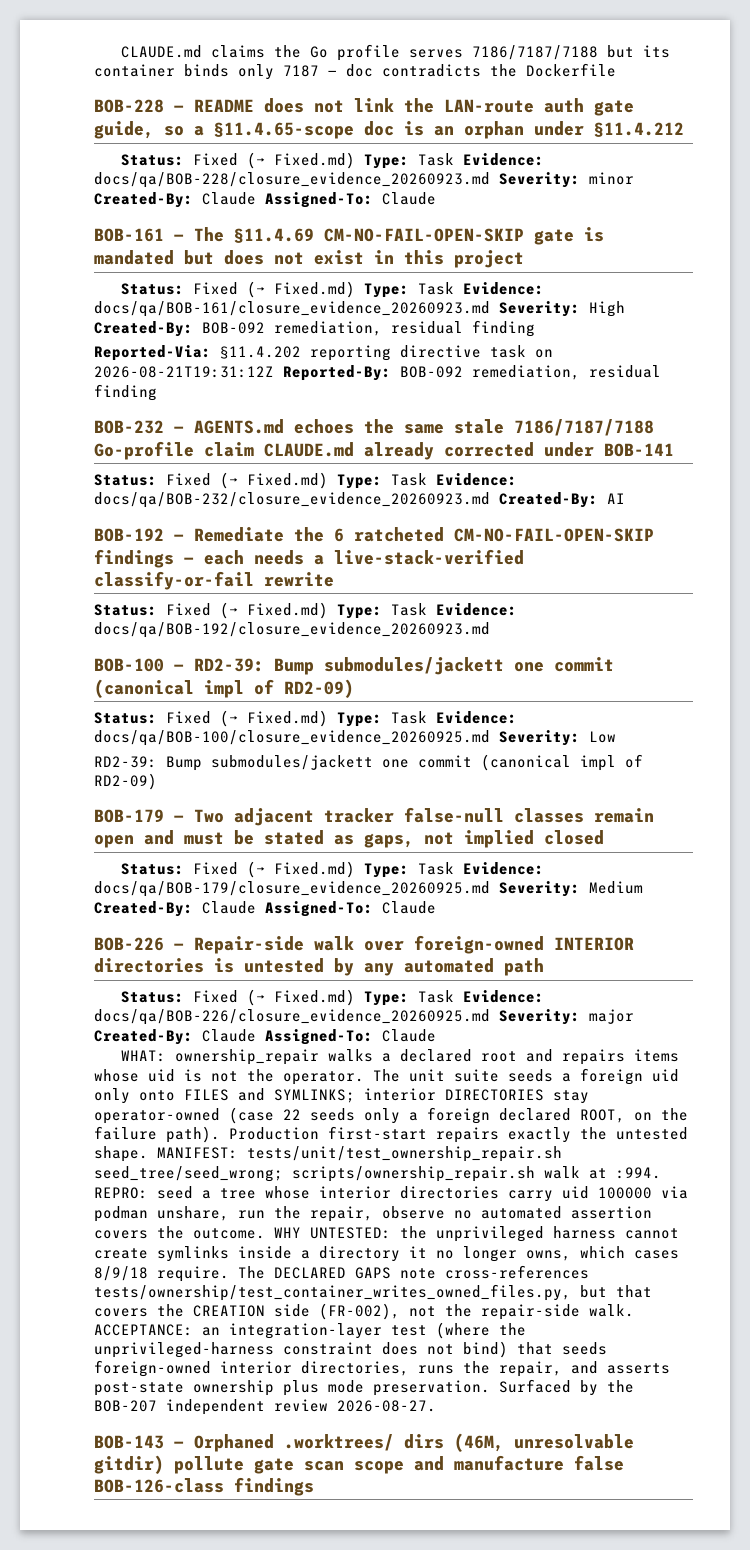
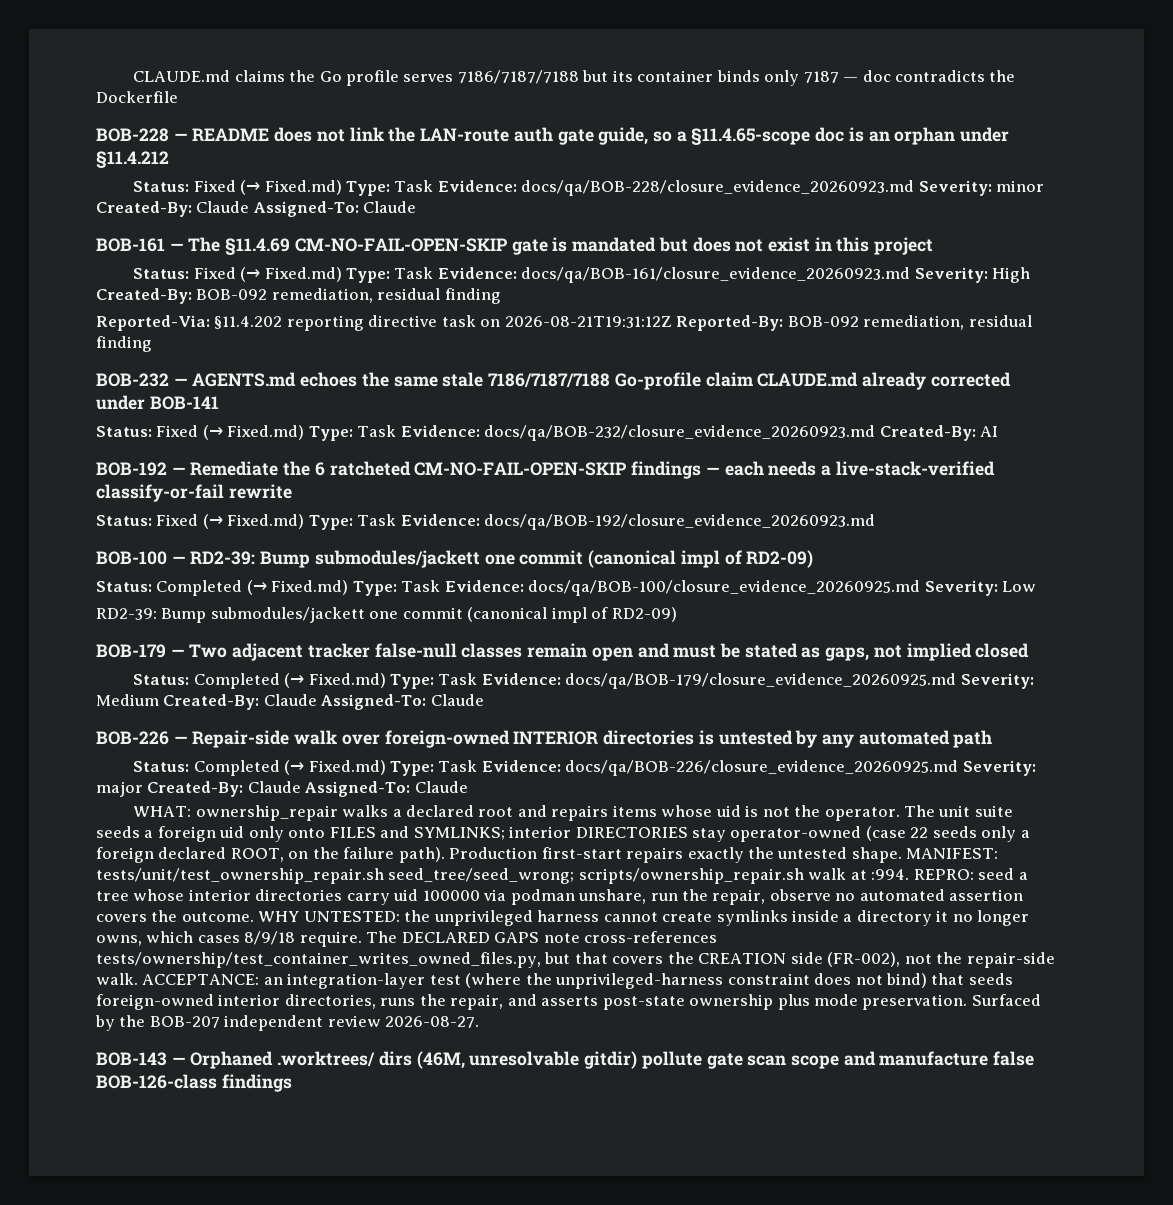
[166,711,211,724] Fixed -> [156,580,243,596] Completed
[192,862,238,875] Fixed -> [193,673,280,689] Completed
[192,990,238,1003] Fixed -> [193,760,280,776] Completed

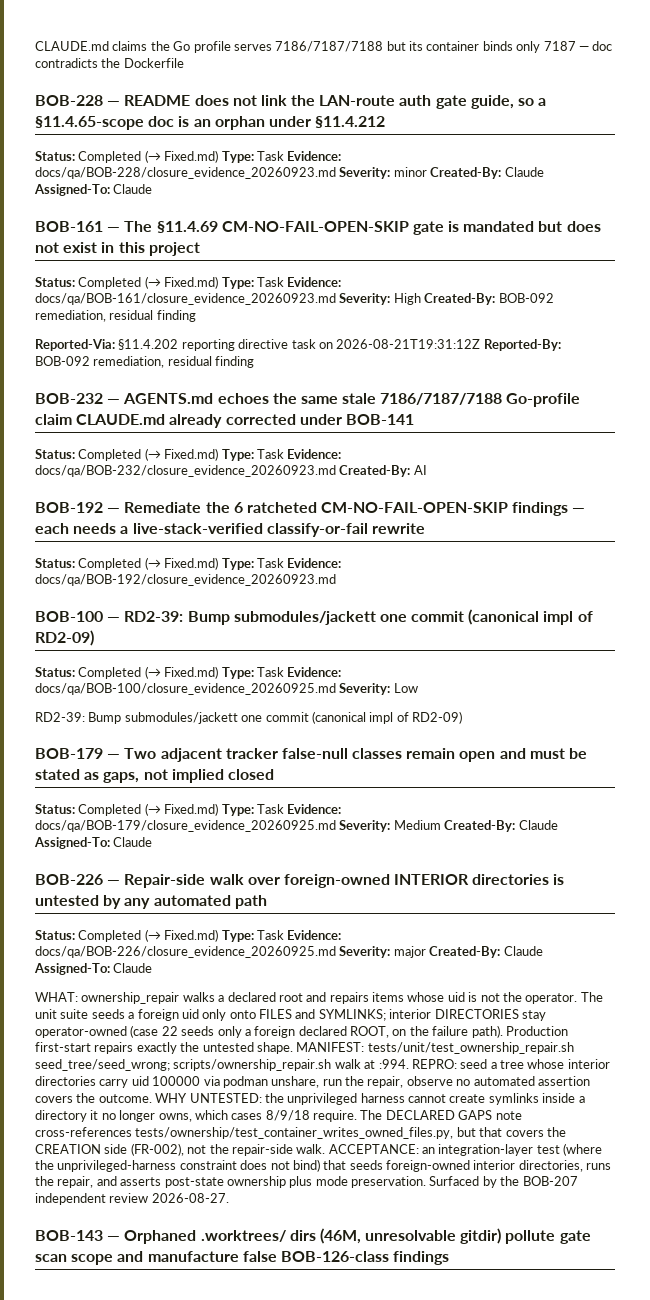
[193,180,236,192] Fixed -> [78,151,142,163] Completed
[193,267,236,279] Fixed -> [78,277,142,289] Completed
[156,425,199,437] Fixed -> [78,449,142,461] Completed
[156,514,199,526] Fixed -> [78,558,142,570] Completed

